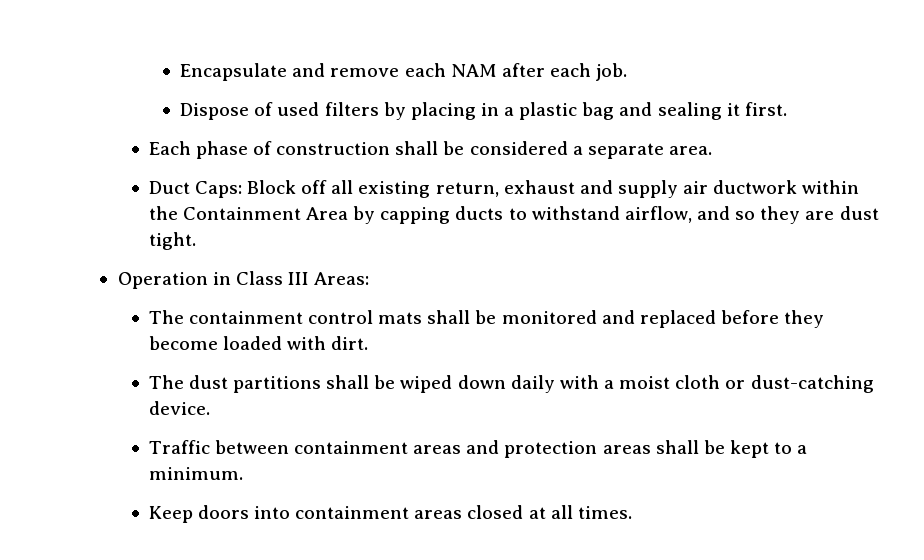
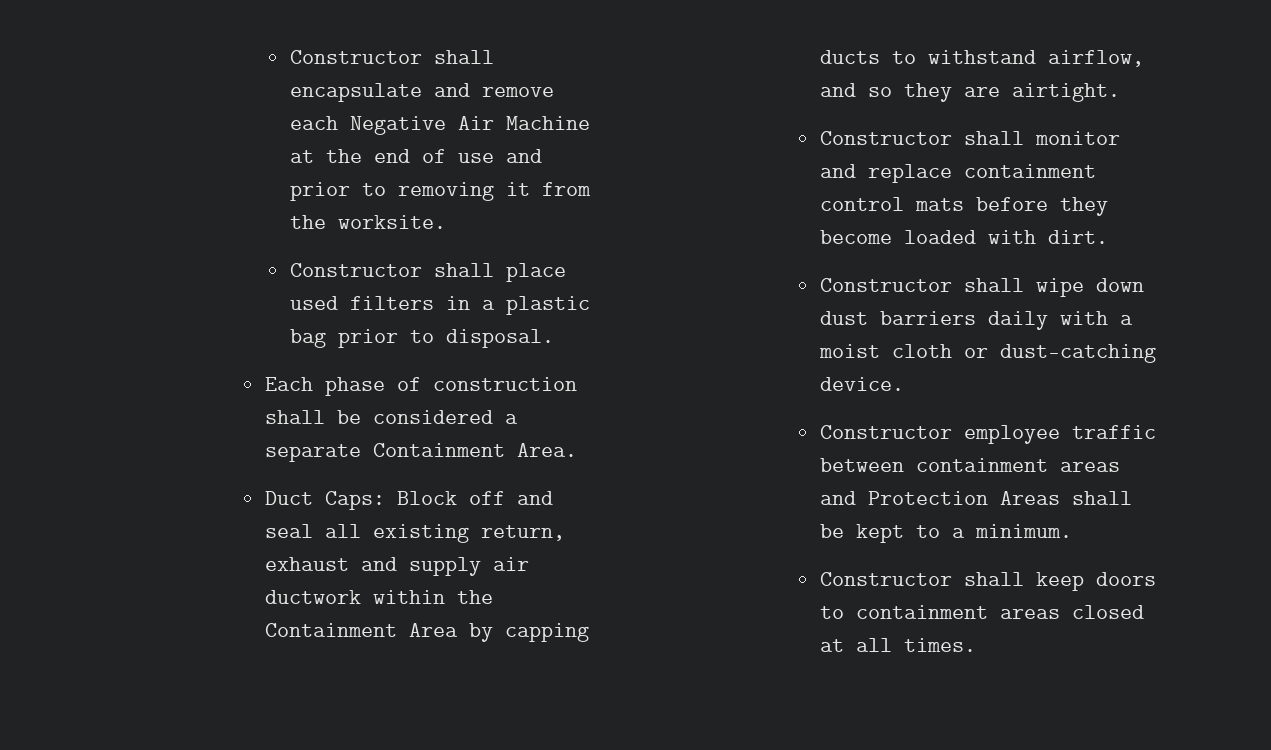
[180,63,628,81] [180,102,787,120] Encapsulate and remove each NAM after each job. // Dispose of used filters by placing in a plastic bag and sealing it first. -> [289,50,494,64] [289,83,554,102] [289,116,590,135] [289,149,542,163] [289,182,591,201] [289,215,446,229] [289,263,566,282] [289,296,590,315] [289,329,554,348] Constructor shall encapsulate and remove each Negative Air Machine at the end of use and prior to removing it from the worksite. // Constructor shall place used filters in a plastic bag prior to disposal.
[668,146,712,155] area. -> [372,443,577,457] Containment Area.
(328, 187) none -> [516,491,553,505] [264,524,313,538] and seal
[839,206,879,220] [148,232,196,250] [117,271,370,289] [148,310,716,328] dust tight. // Operation in Class III Areas: // The containment control mats shall be monitored and replaced -> [1011,83,1120,102] [819,131,1120,145] [819,164,1096,183] [819,197,964,211] airtight. // Constructor shall monitor and replace containment control mats
[148,375,506,393] The dust partitions shall be wiped down -> [819,278,1144,297] [819,311,976,325] Constructor shall wipe down dust barriers
[148,440,210,454] Traffic -> [819,425,1156,444] Constructor employee traffic
[504,441,651,458] protection areas -> [867,491,1060,505] Protection Areas
[148,505,291,523] Keep doors into -> [819,572,1156,591] [819,606,844,619] Constructor shall keep doors to

